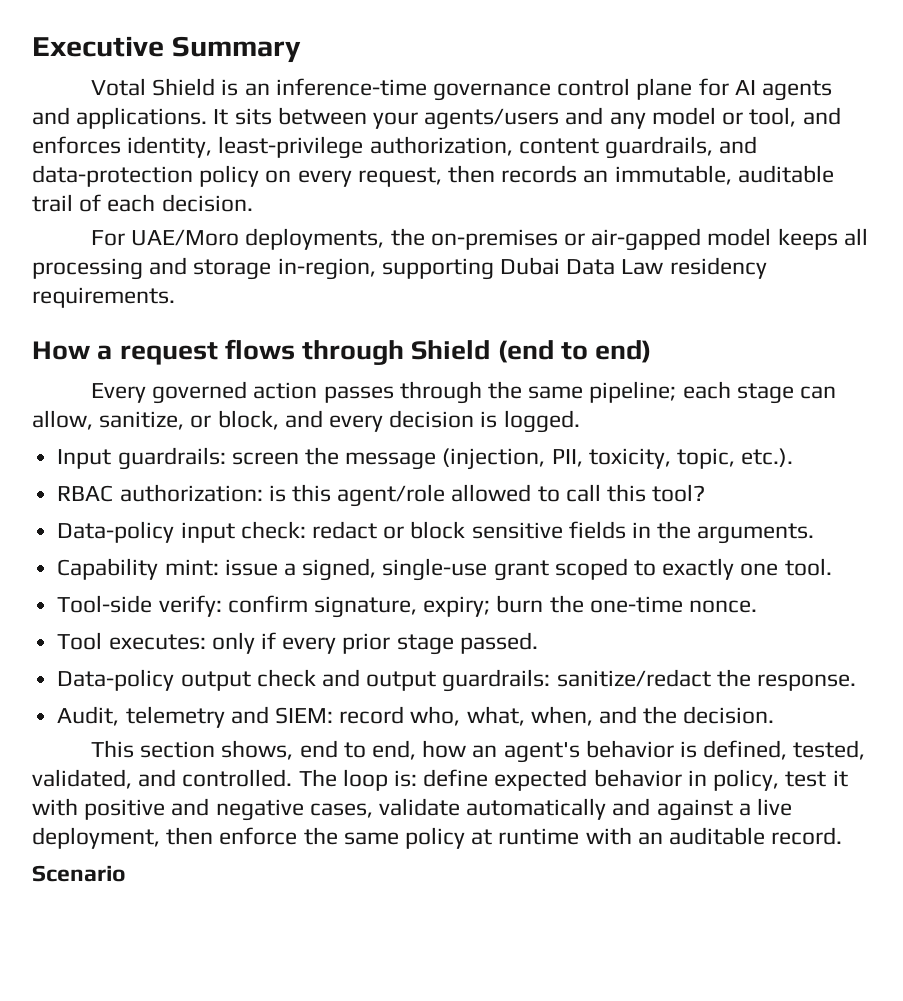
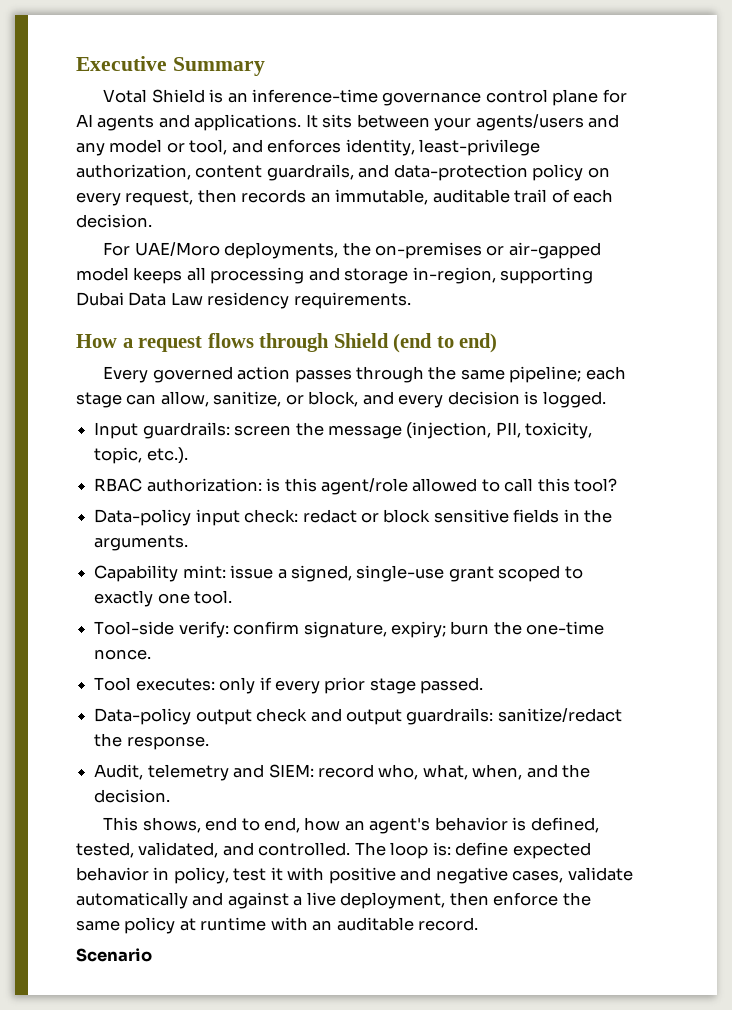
[140,741,216,758] section -> (139, 824) none

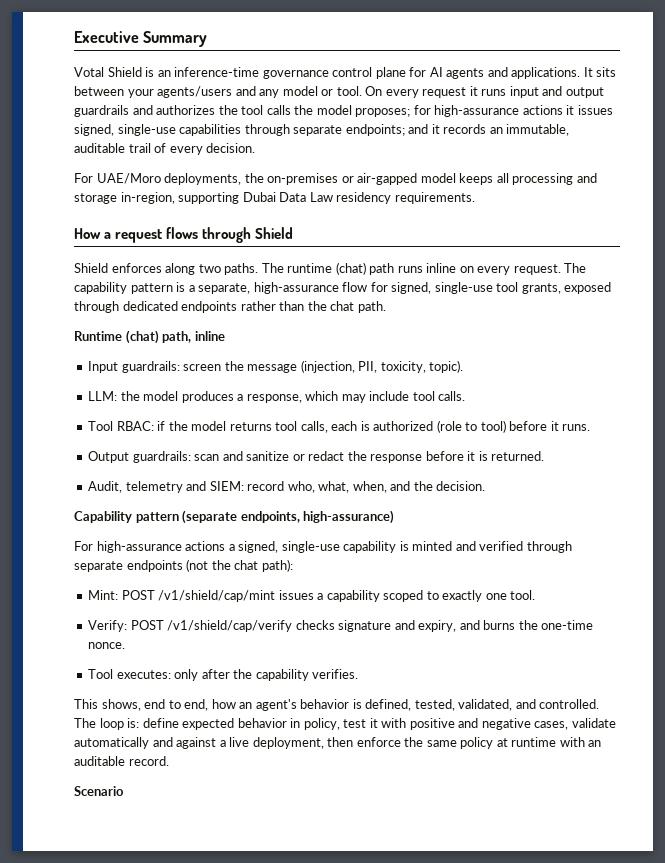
[189,139,541,156] [76,164,610,181] [76,189,237,206] tool, and enforces identity, least-privilege authorization, content guardrails, and data-protection policy on every request, then -> [336,86,604,98] [74,105,613,117] [74,124,440,136] tool. On every request it runs input and output guardrails and authorizes the tool calls the model proposes; for high-assurance actions it issues signed, single-use capabilities through separate endpoints; and it
[573,189,614,203] each -> [169,146,203,155] every
[393,333,498,353] [103,366,626,383] [76,391,606,408] (end to end) // Every governed action passes through the same pipeline; each stage can allow, sanitize, or block, and every decision is logged. -> [74,262,587,275] [74,282,612,294] [74,301,386,313] [74,330,225,344] // Shield enforces along two paths. The runtime (chat) path runs inline on every request. The capability pattern is a separate, high-assurance flow for signed, single-use tool grants, exposed through dedicated endpoints rather than the chat path. // Runtime (chat) path, inline
[94,447,188,464] [94,478,618,495] [94,509,613,526] [94,535,189,551] [94,565,583,582] [94,590,233,607] [94,621,605,638] [94,649,152,660] [94,677,484,694] [94,708,622,725] [94,733,209,750] topic, etc.). // RBAC authorization: is this agent/role allowed to call this tool? // Data-policy input check: redact or block sensitive fields in the arguments. // Capability mint: issue a signed, single-use grant scoped to exactly one tool. // Tool-side verify: confirm signature, expiry; burn the one-time nonce. // Tool executes: only if every prior stage passed. // Data-policy output check and output guardrails: sanitize/redact the response. -> [429,360,464,373] [88,391,466,403] [88,420,591,433] [88,451,545,463] topic). // LLM: the model produces a response, which may include tool calls. // Tool RBAC: if the model returns tool calls, each is authorized (role to tool) before it runs. // Output guardrails: scan and sanitize or redact the response before it is returned.
(171, 796) none -> [74,510,395,524] [74,541,572,553] [74,559,293,572] [88,590,536,602] [88,620,594,632] [88,642,126,649] [88,669,359,681] // Capability pattern (separate endpoints, high-assurance) // For high-assurance actions a signed, single-use capability is minted and verified through separate endpoints (not the chat path): // Mint: POST /v1/shield/cap/mint issues a capability scoped to exactly one tool. // Verify: POST /v1/shield/cap/verify checks signature and expiry, and burns the one-time nonce. // Tool executes: only after the capability verifies.

